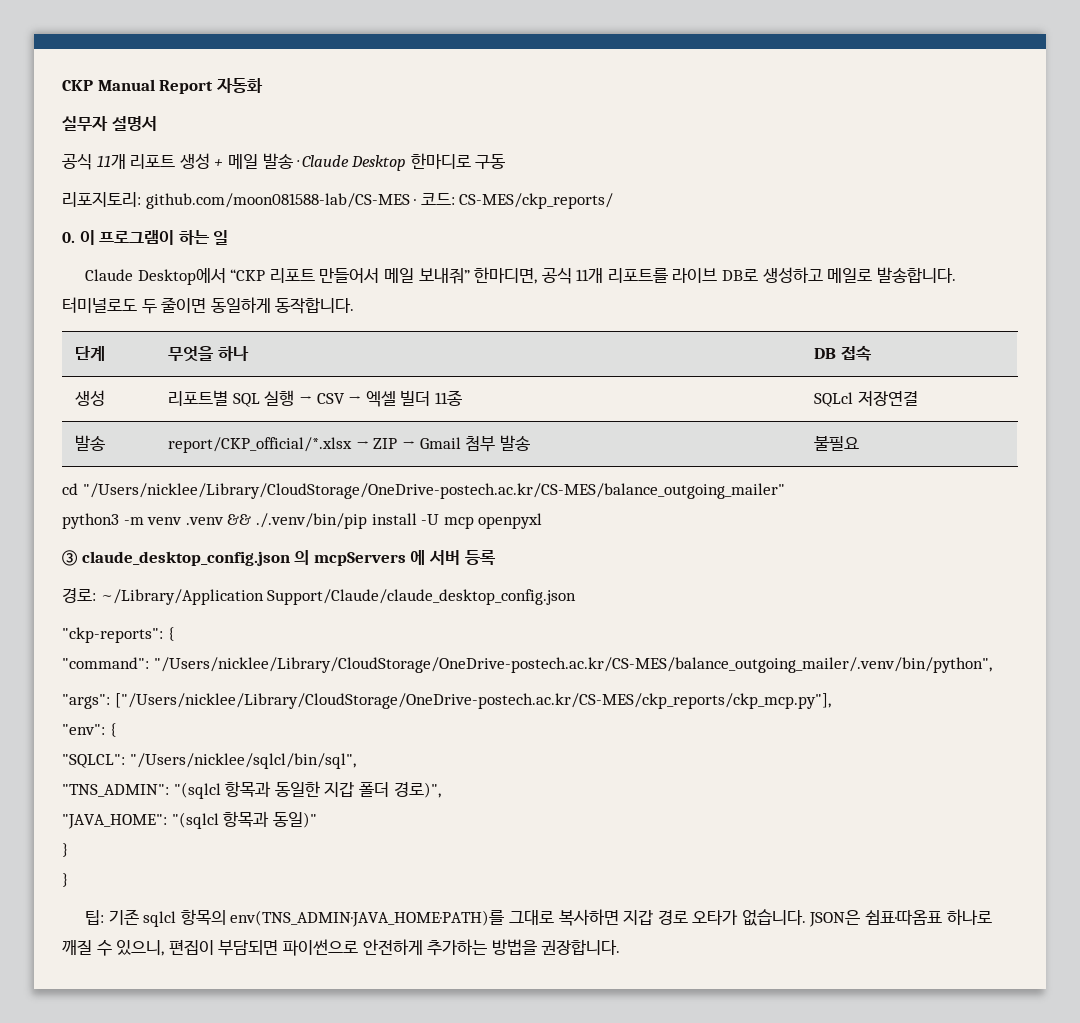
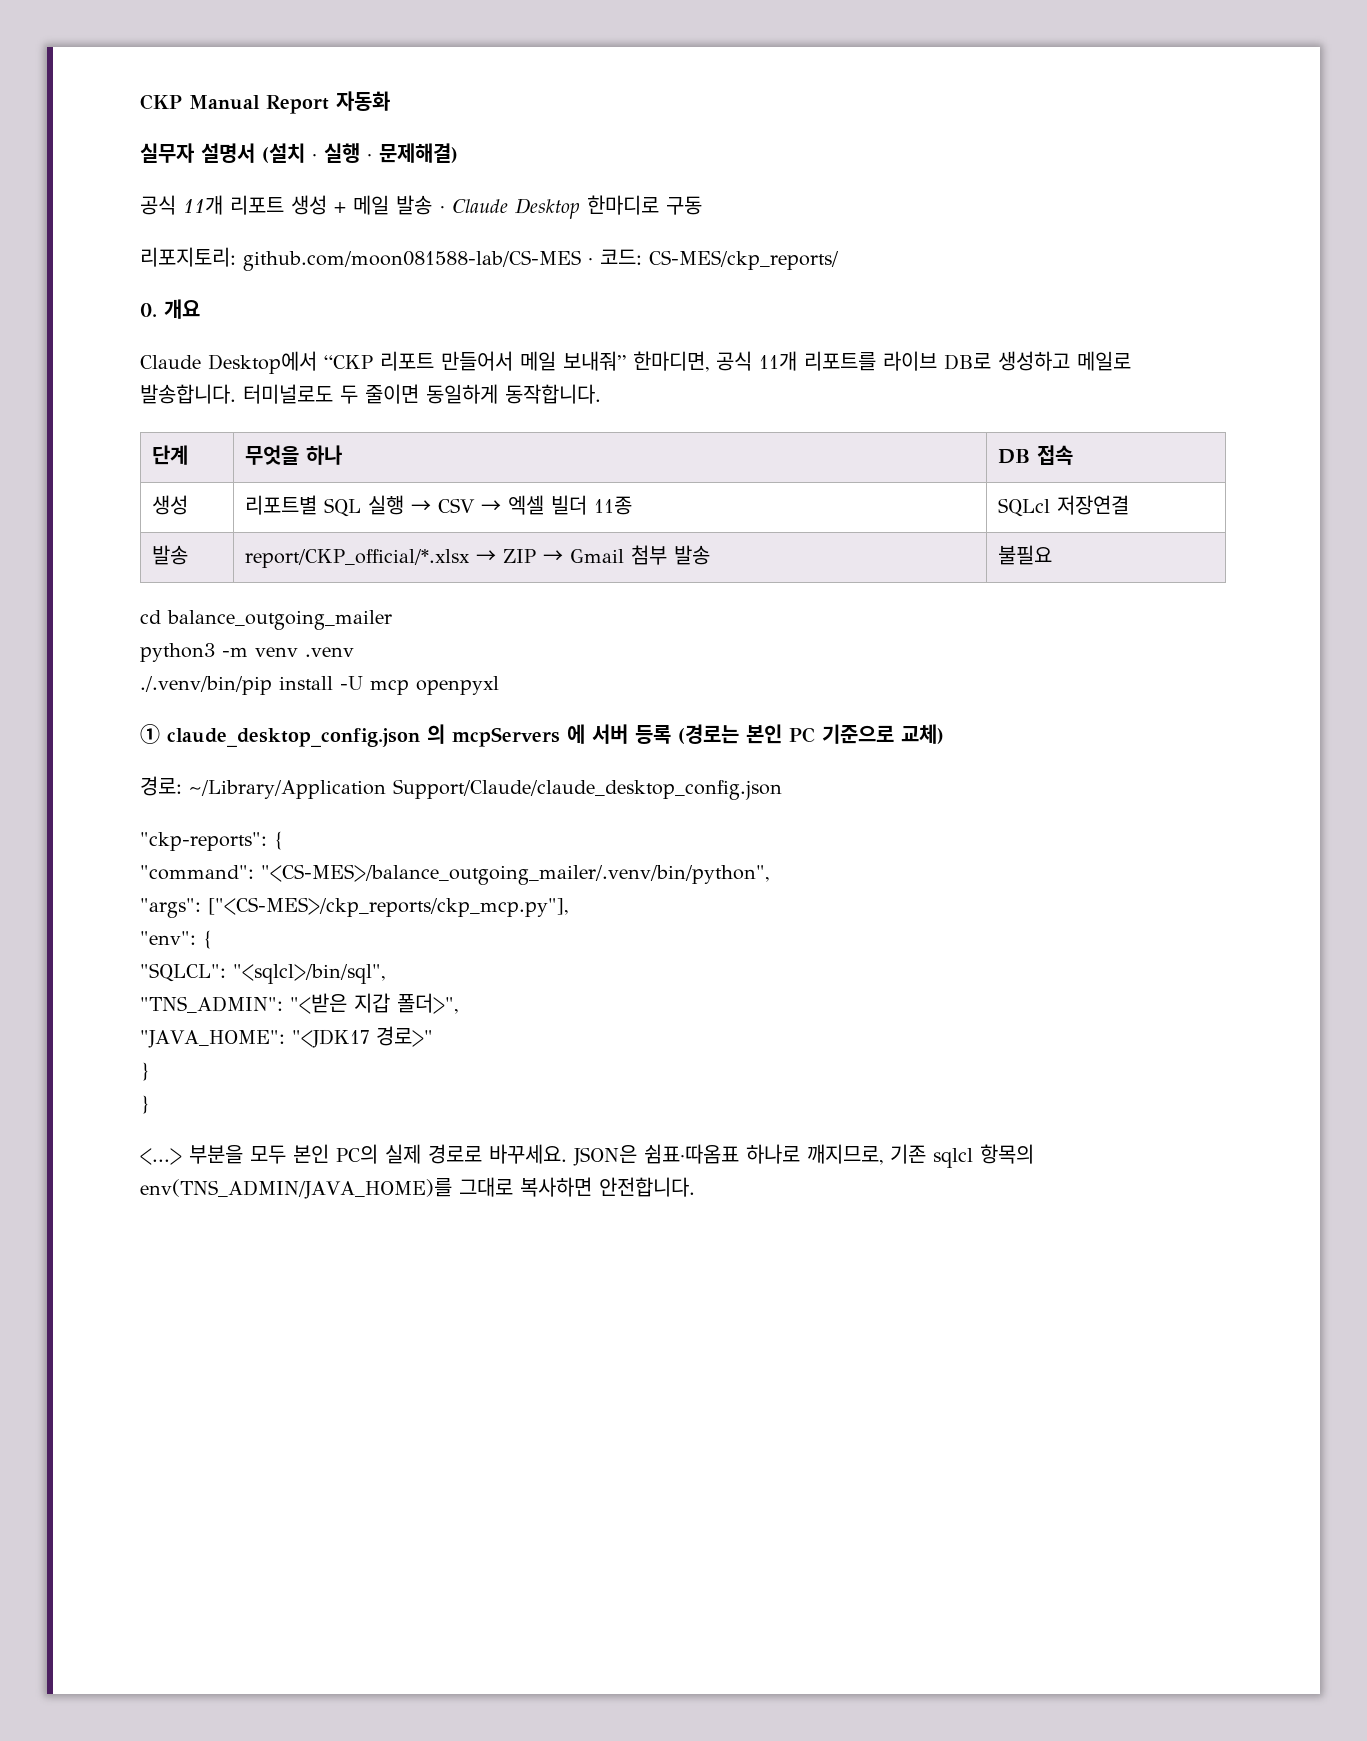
(157, 123) none -> [262,143,458,163] (설치 · 실행 · 문제해결)
[79,230,229,245] 이 프로그램이 하는 일 -> [164,299,200,319] 개요
[82,483,785,499] "/Users/nicklee/Library/CloudStorage/OneDrive-postech.ac.kr/CS-MES/balance_outgoing_mailer" -> [167,610,392,630] balance_outgoing_mailer
[227,514,252,525] && -> (354, 652) //
[62,550,78,566] ③ -> [140,724,160,744] ①
(496, 557) none -> [678,724,944,744] (경로는 본인 PC 기준으로 교체)
[153,657,992,673] "/Users/nicklee/Library/CloudStorage/OneDrive-postech.ac.kr/CS-MES/balance_outgoing_mailer/.venv/bin/python", -> [261,864,769,885] "<CS-MES>/balance_outgoing_mailer/.venv/bin/python",
[114,693,831,709] ["/Users/nicklee/Library/CloudStorage/OneDrive-postech.ac.kr/CS-MES/ckp_reports/ckp_mcp.py"], -> [208,897,568,917] ["<CS-MES>/ckp_reports/ckp_mcp.py"],
[129,753,356,769] "/Users/nicklee/sqlcl/bin/sql", -> [233,964,385,984] "<sqlcl>/bin/sql",
[173,781,441,799] [62,811,317,829] [62,843,69,857] [62,873,69,887] [84,910,104,925] "(sqlcl 항목과 동일한 지갑 폴더 경로)", // "JAVA_HOME": "(sqlcl 항목과 동일)" // } // } // 팁: -> [290,993,458,1014] [140,1026,433,1048] [140,1062,150,1081] [140,1095,150,1114] [140,1144,883,1166] "<받은 지갑 폴더>", // "JAVA_HOME": "<JDK17 경로>" // } // } // <...> 부분을 모두 본인 PC의 실제 경로로 바꾸세요. JSON은 쉼표·따옴표 하나로 깨지므로,
[230,910,505,927] env(TNS_ADMIN·JAVA_HOME·PATH)를 -> [140,1178,452,1199] env(TNS_ADMIN/JAVA_HOME)를
[623,909,992,927] [62,939,621,956] 지갑 경로 오타가 없습니다. JSON은 쉼표·따옴표 하나로 깨질 수 있으니, 편집이 부담되면 파이썬으로 안전하게 추가하는 방법을 권장합니다. -> [598,1177,695,1197] 안전합니다.

